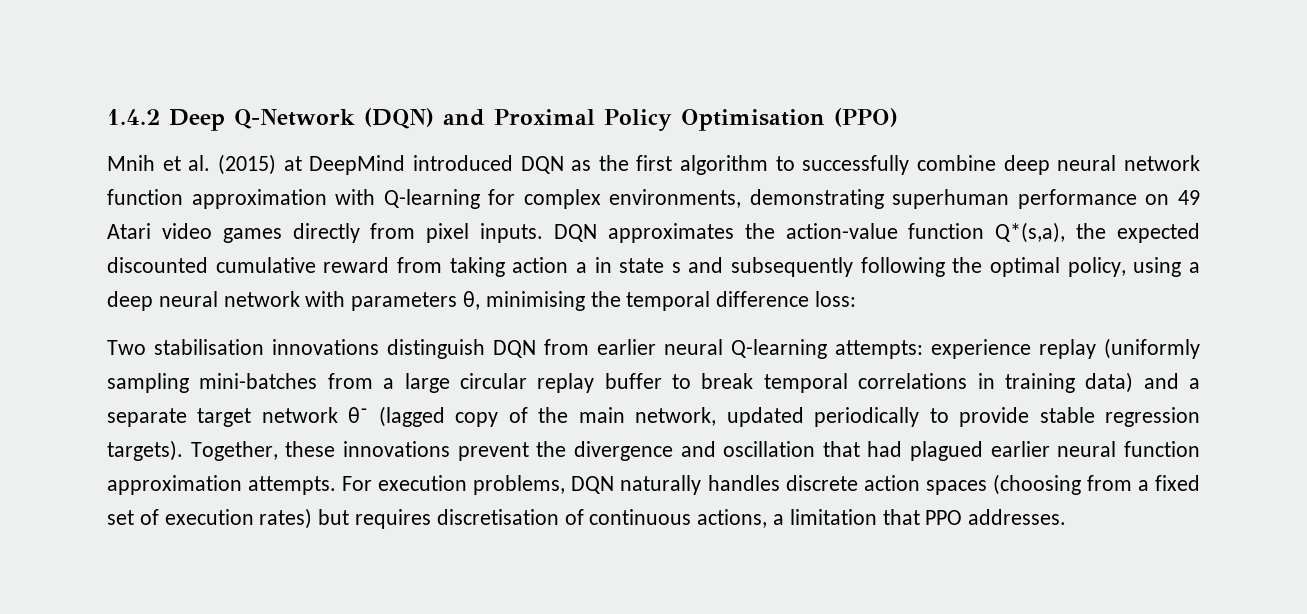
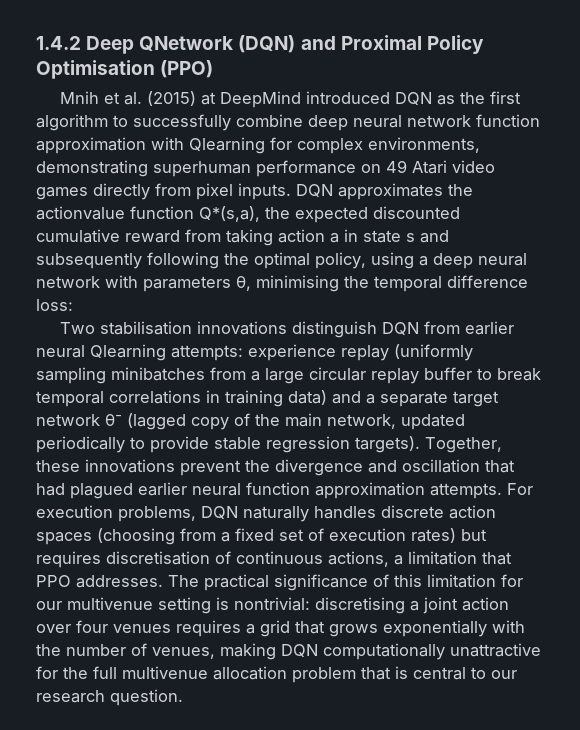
[234,109,355,129] Q-Network -> [139,36,234,51] QNetwork
[383,189,480,209] Q-learning -> [189,137,265,154] Qlearning
[785,223,898,239] action-value -> [36,206,125,220] actionvalue
[731,339,827,359] Q-learning -> [90,344,166,361] Qlearning
[199,373,318,389] mini-batches -> [111,367,205,381] minibatches
(1067, 517) none -> [168,574,523,591] [36,597,509,614] [36,620,525,637] [36,643,541,660] [36,666,517,683] [36,689,183,706] The practical significance of this limitation for our multivenue setting is nontrivial: discretising a joint action over four venues requires a grid that grows exponentially with the number of venues, making DQN computationally unattractive for the full multivenue allocation problem that is central to our research question.

